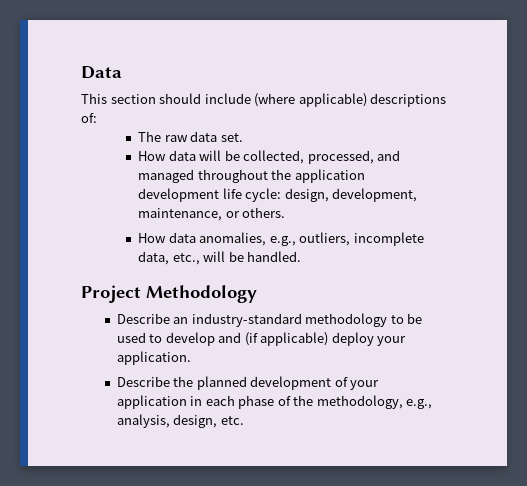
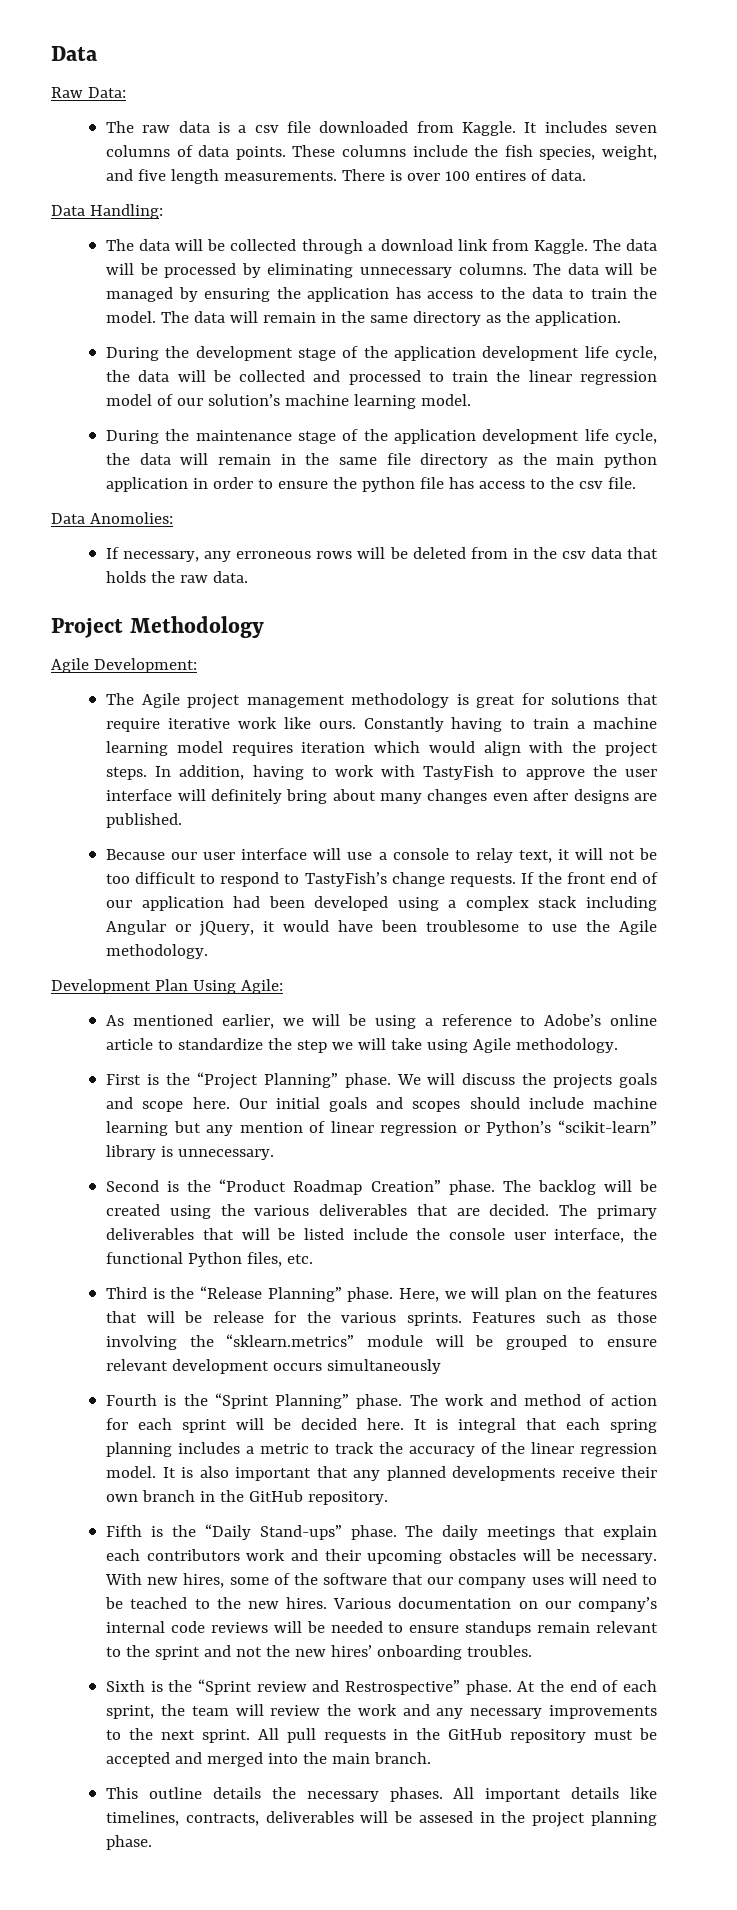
[81,93,447,107] [81,113,97,123] [138,131,243,142] [138,150,401,164] [138,169,365,183] [138,188,418,202] [138,207,286,221] [138,232,424,246] [138,251,302,265] [81,285,257,303] [116,313,423,327] [116,332,407,346] [116,351,191,365] [116,376,380,390] [116,395,433,409] [116,414,244,428] This section should include (where applicable) descriptions of: // The raw data set. // How data will be collected, processed, and managed throughout the application development life cycle: design, development, maintenance, or others. // How data anomalies, e.g., outliers, incomplete data, etc., will be handled. // Project Methodology // Describe an industry-standard methodology to be used to develop and (if applicable) deploy your application. // Describe the planned development of your application in each phase of the methodology, e.g., analysis, design, etc. -> [51,87,126,98] [106,121,657,136] [106,145,658,160] [106,169,587,184] [51,204,163,219] [106,239,657,254] [106,263,658,278] [106,287,658,302] [106,311,622,326] [106,346,657,361] [106,370,657,385] [106,394,472,409] [106,429,657,444] [106,453,657,468] [106,477,637,492] [51,512,173,524] [106,547,659,562] [106,571,249,583] [51,616,264,638] [51,658,197,673] [106,693,659,709] [106,717,657,732] [106,741,658,757] [106,765,658,780] [106,789,657,804] [106,813,183,828] [106,848,658,863] [106,872,658,887] [106,896,658,911] [106,920,657,936] [106,944,209,959] [51,979,283,994] [106,1014,658,1029] [106,1038,619,1053] [106,1072,657,1089] [106,1097,657,1112] [106,1120,657,1136] [106,1145,275,1160] [106,1179,658,1195] [106,1204,658,1219] [106,1228,657,1243] [106,1252,314,1267] [106,1286,657,1302] [106,1311,657,1326] [106,1334,658,1350] [106,1359,442,1374] [106,1393,658,1409] [106,1418,658,1433] [106,1442,658,1457] [106,1466,657,1481] [106,1490,389,1505] [106,1524,657,1540] [106,1549,657,1564] [105,1573,658,1588] [105,1597,657,1612] [106,1621,658,1636] [106,1645,533,1660] [106,1679,657,1695] [106,1704,657,1719] [106,1728,657,1743] [106,1752,432,1767] [106,1787,657,1802] [106,1811,658,1827] [106,1835,153,1850] Raw Data: // The raw data is a csv file downloaded from Kaggle. It includes seven columns of data points. These columns include the fish species, weight, and five length measurements. There is over 100 entires of data. // Data Handling: // The data will be collected through a download link from Kaggle. The data will be processed by eliminating unnecessary columns. The data will be managed by ensuring the application has access to the data to train the model. The data will remain in the same directory as the application. // During the development stage of the application development life cycle, the data will be collected and processed to train the linear regression model of our solution’s machine learning model. // During the maintenance stage of the application development life cycle, the data will remain in the same file directory as the main python application in order to ensure the python file has access to the csv file. // Data Anomolies: // If necessary, any erroneous rows will be deleted from in the csv data that holds the raw data. // Project Methodology // Agile Development: // The Agile project management methodology is great for solutions that require iterative work like ours. Constantly having to train a machine learning model requires iteration which would align with the project steps. In addition, having to work with TastyFish to approve the user interface will definitely bring about many changes even after designs are published. // Because our user interface will use a console to relay text, it will not be too difficult to respond to TastyFish’s change requests. If the front end of our application had been developed using a complex stack including Angular or jQuery, it would have been troublesome to use the Agile methodology. // Development Plan Using Agile: // As mentioned earlier, we will be using a reference to Adobe’s online article to standardize the step we will take using Agile methodology. // First is the “Project Planning” phase. We will discuss the projects goals and scope here. Our initial goals and scopes should include machine learning but any mention of linear regression or Python’s “scikit-learn” library is unnecessary. // Second is the “Product Roadmap Creation” phase. The backlog will be created using the various deliverables that are decided. The primary deliverables that will be listed include the console user interface, the functional Python files, etc. // Third is the “Release Planning” phase. Here, we will plan on the features that will be release for the various sprints. Features such as those involving the “sklearn.metrics” module will be grouped to ensure relevant development occurs simultaneously // Fourth is the “Sprint Planning” phase. The work and method of action for each sprint will be decided here. It is integral that each spring planning includes a metric to track the accuracy of the linear regression model. It is also important that any planned developments receive their own branch in the GitHub repository. // Fifth is the “Daily Stand-ups” phase. The daily meetings that explain each contributors work and their upcoming obstacles will be necessary. With new hires, some of the software that our company uses will need to be teached to the new hires. Various documentation on our company’s internal code reviews will be needed to ensure standups remain relevant to the sprint and not the new hires’ onboarding troubles. // Sixth is the “Sprint review and Restrospective” phase. At the end of each sprint, the team will review the work and any necessary improvements to the next sprint. All pull requests in the GitHub repository must be accepted and merged into the main branch. // This outline details the necessary phases. All important details like timelines, contracts, deliverables will be assesed in the project planning phase.

